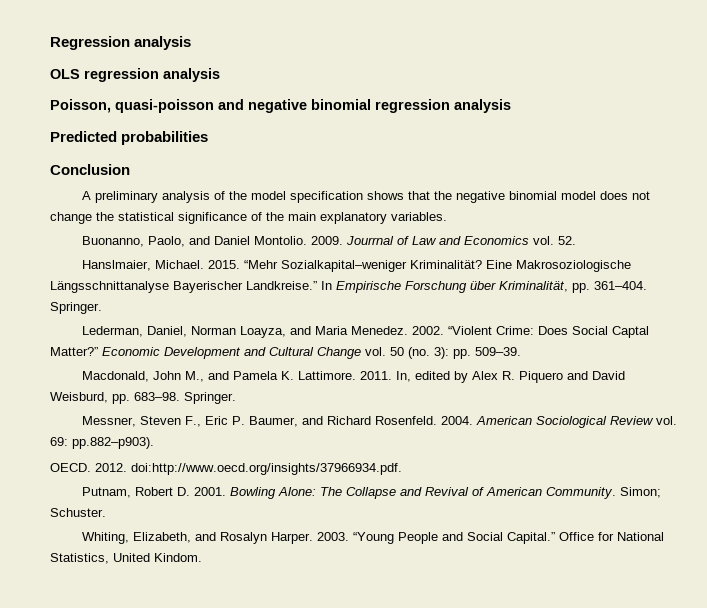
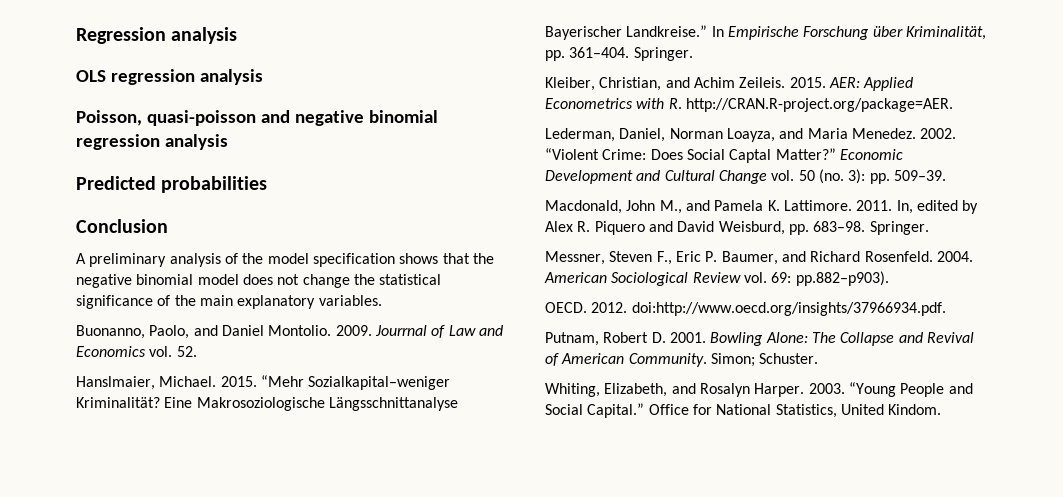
(102, 308) none -> [545,77,914,91] [545,98,953,112] // Kleiber, Christian, and Achim Zeileis. 2015. AER: Applied Econometrics with R. http://CRAN.R-project.org/package=AER.

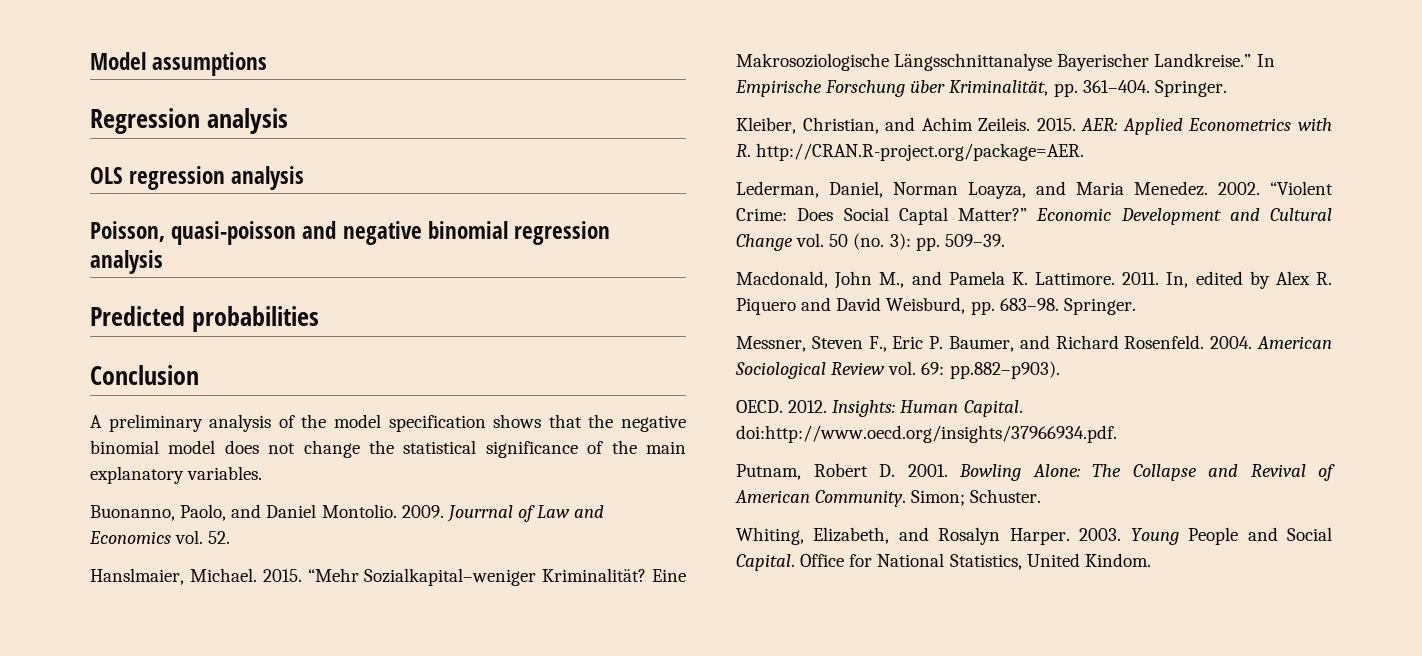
(76, 35) none -> [90,52,268,76] Model assumptions //
(628, 307) none -> [832,400,1023,417] Insights: Human Capital.
[848,382,896,397] “Young -> [1130,528,1179,545] Young
[587,403,645,418] Capital.” -> [736,554,795,571] Capital.

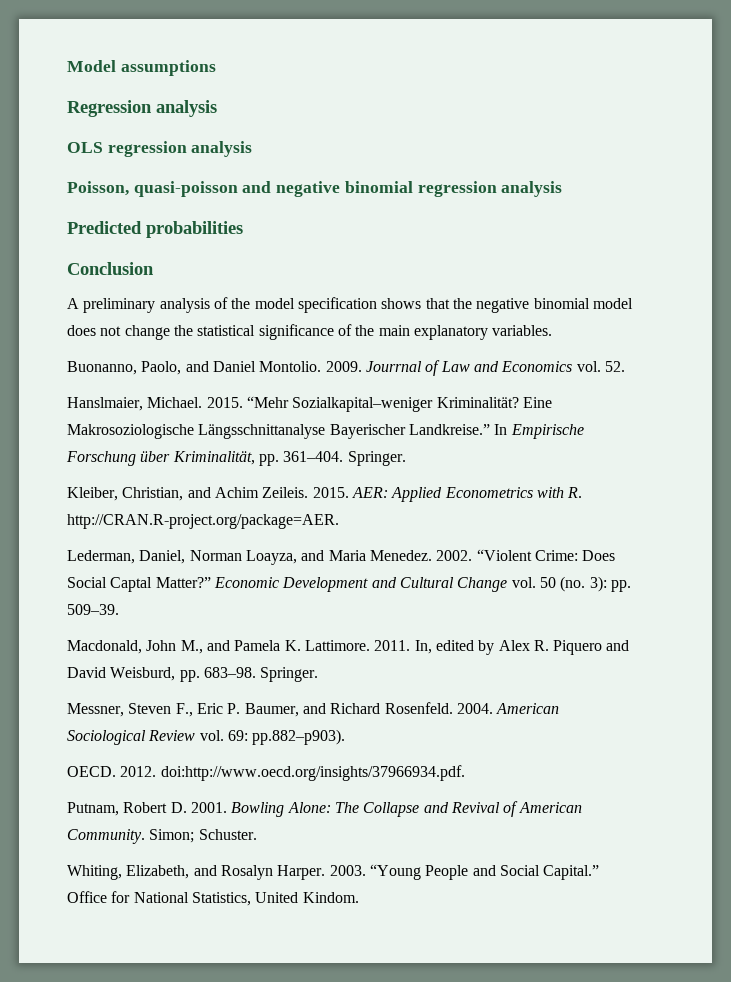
[832,400,1023,417] Insights: Human Capital. -> (157, 771) none
[1130,528,1179,545] Young -> [369,864,421,880] “Young
[736,554,795,571] Capital. -> [543,865,600,880] Capital.”

